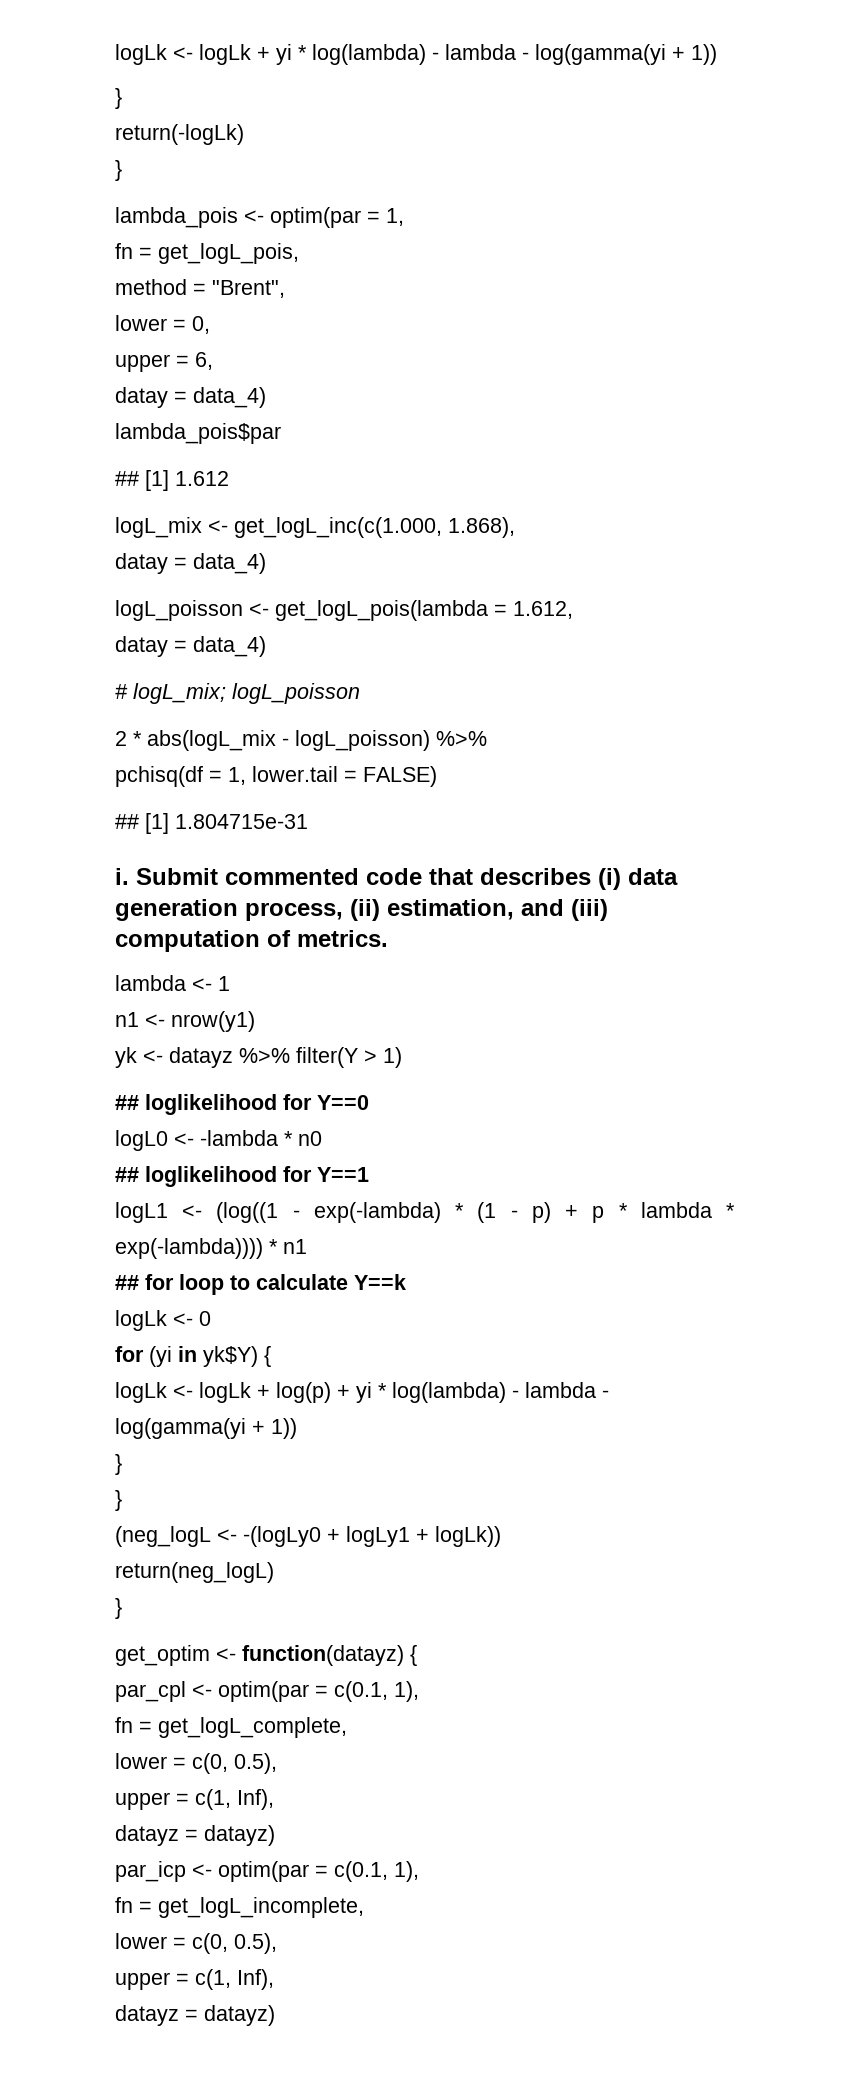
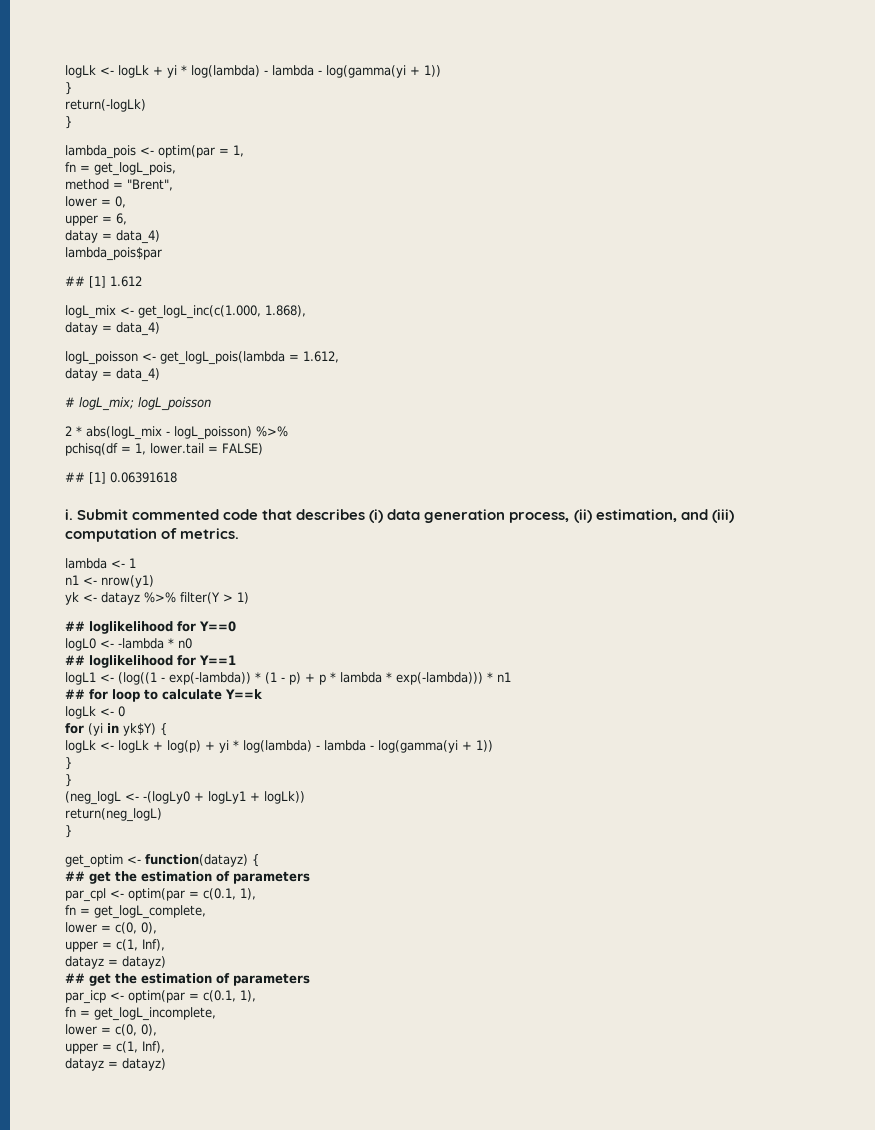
[175,814,308,829] 1.804715e-31 -> [110,472,177,483] 0.06391618
[313,1202,441,1223] exp(-lambda) -> [169,672,251,685] exp(-lambda))
[115,1238,263,1259] exp(-lambda)))) -> [396,672,483,685] exp(-lambda)))
(417, 1655) none -> [65,871,310,884] // ## get the estimation of parameters
[234,1753,277,1774] [115,1789,274,1810] [115,1825,275,1846] 0.5), // upper = c(1, Inf), // datayz = datayz) -> [141,922,157,934] [65,939,165,952] [65,956,166,969] [65,973,310,986] 0), // upper = c(1, Inf), // datayz = datayz) // ## get the estimation of parameters
[234,1933,277,1954] 0.5), -> [141,1024,157,1036] 0),

